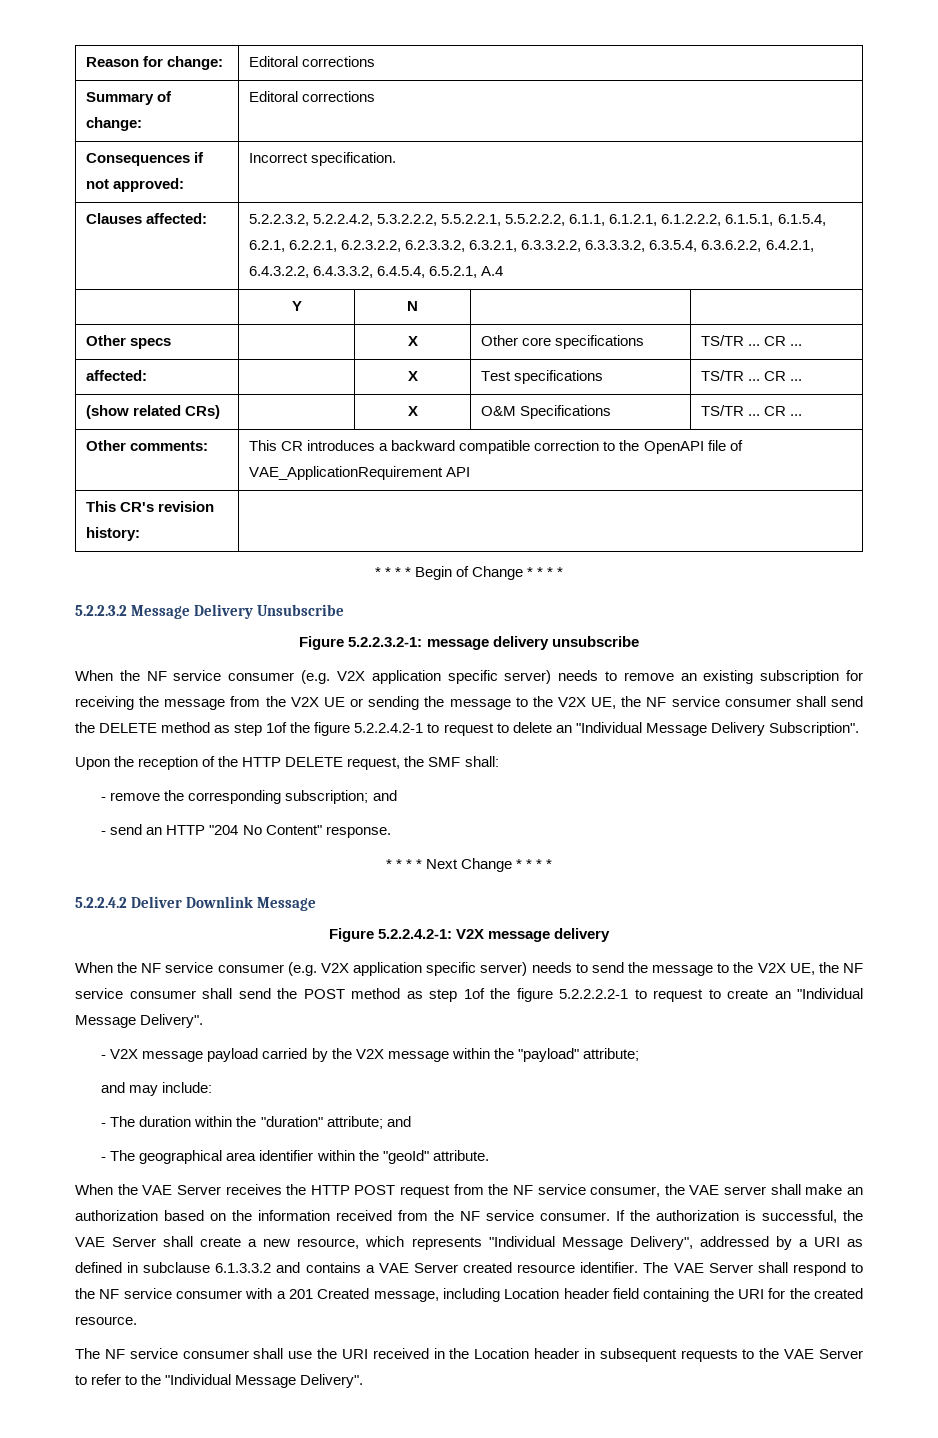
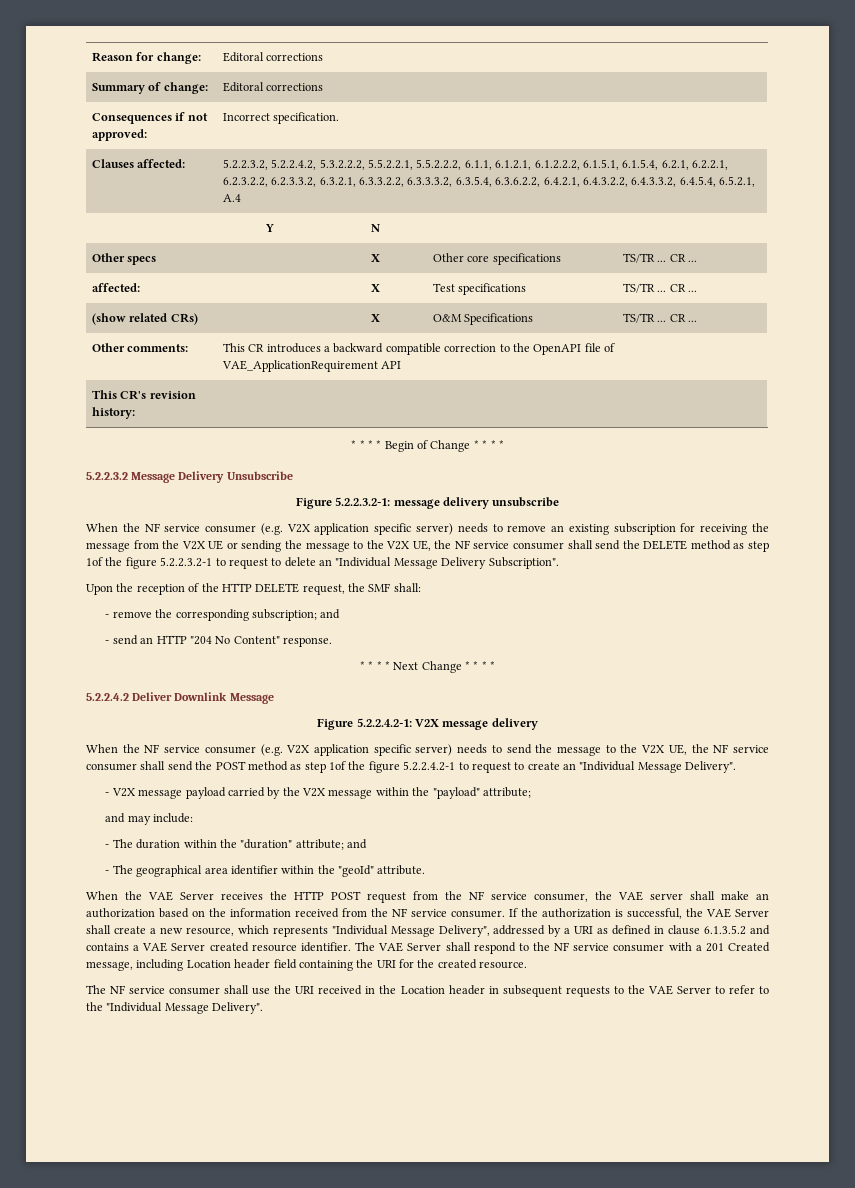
[354,723,424,733] 5.2.2.4.2-1 -> [160,557,213,567] 5.2.2.3.2-1
[559,989,628,999] 5.2.2.2.2-1 -> [403,761,456,771] 5.2.2.4.2-1
[143,1262,272,1273] subclause 6.1.3.3.2 -> [668,925,747,935] clause 6.1.3.5.2

